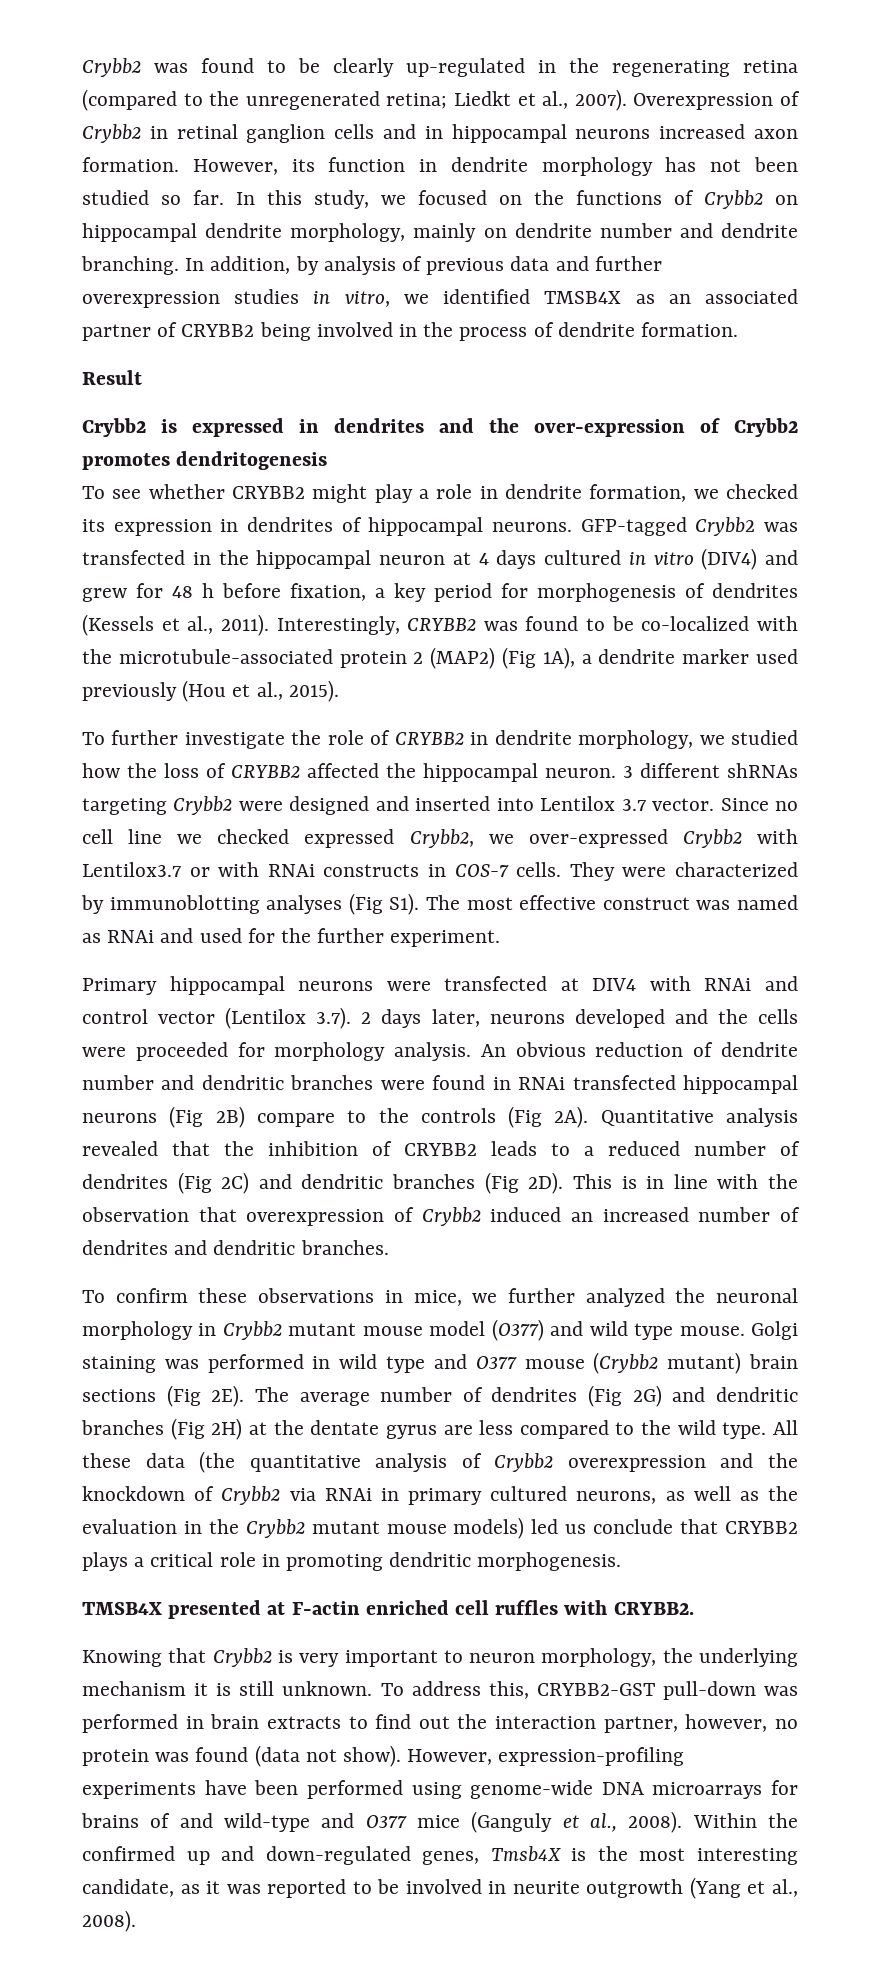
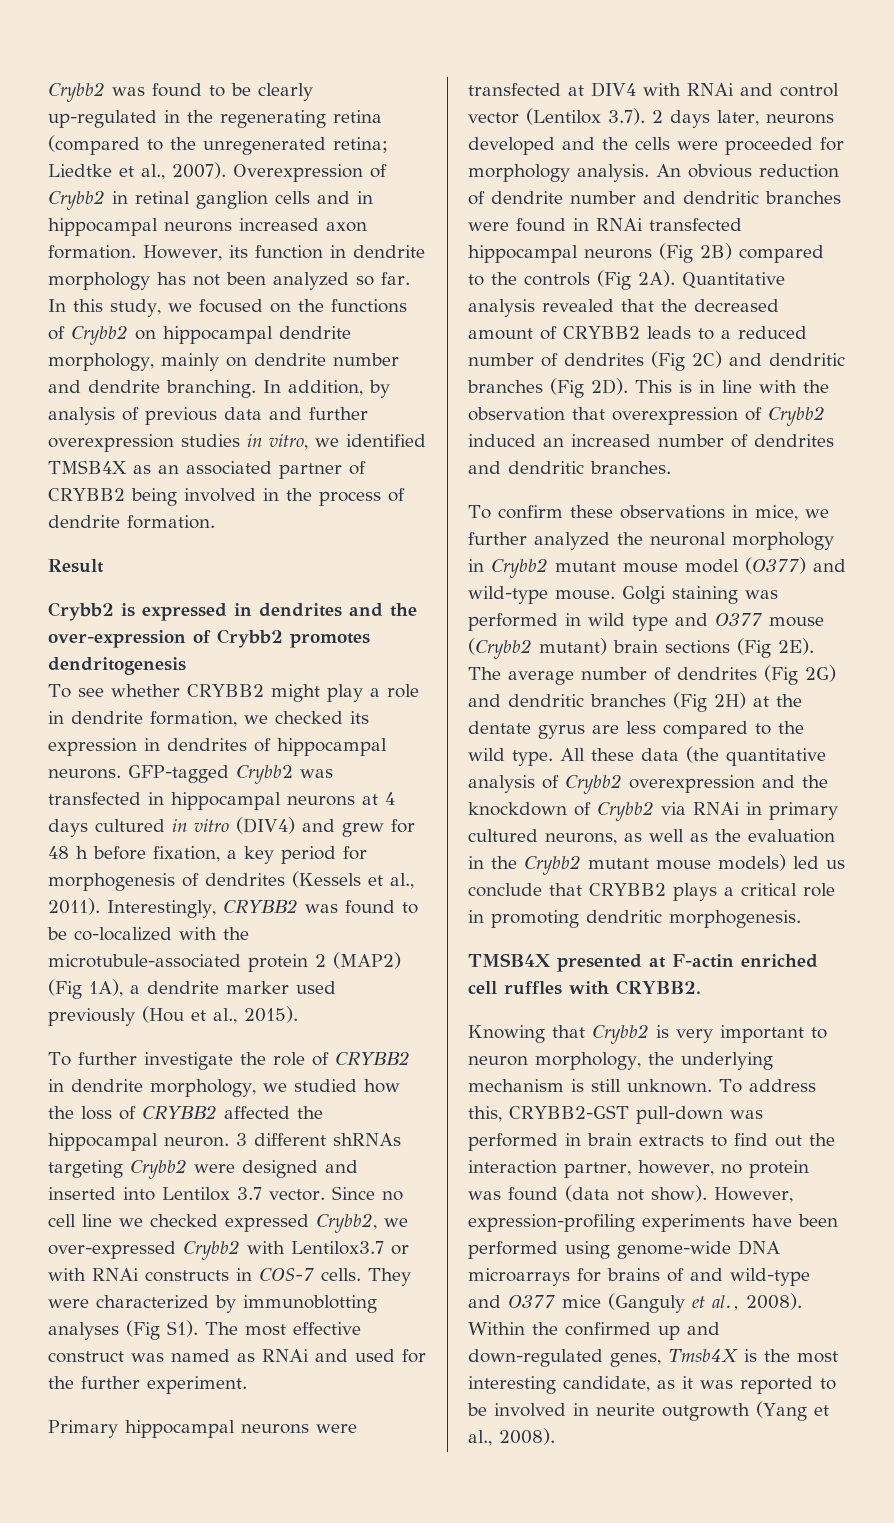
[454,91,511,106] Liedkt -> [48,164,112,177] Liedtke
[82,190,149,205] studied -> [273,272,349,290] analyzed
[218,550,445,569] the hippocampal neuron -> [171,792,355,810] hippocampal neurons
[256,1113,335,1127] compare -> [739,245,824,263] compared
[268,1141,358,1156] inhibition -> [694,299,779,312] [468,328,533,340] decreased amount
[589,1321,674,1340] wild type -> [468,586,548,604] wild-type
[194,1683,209,1696] it -> (564, 1085) none

